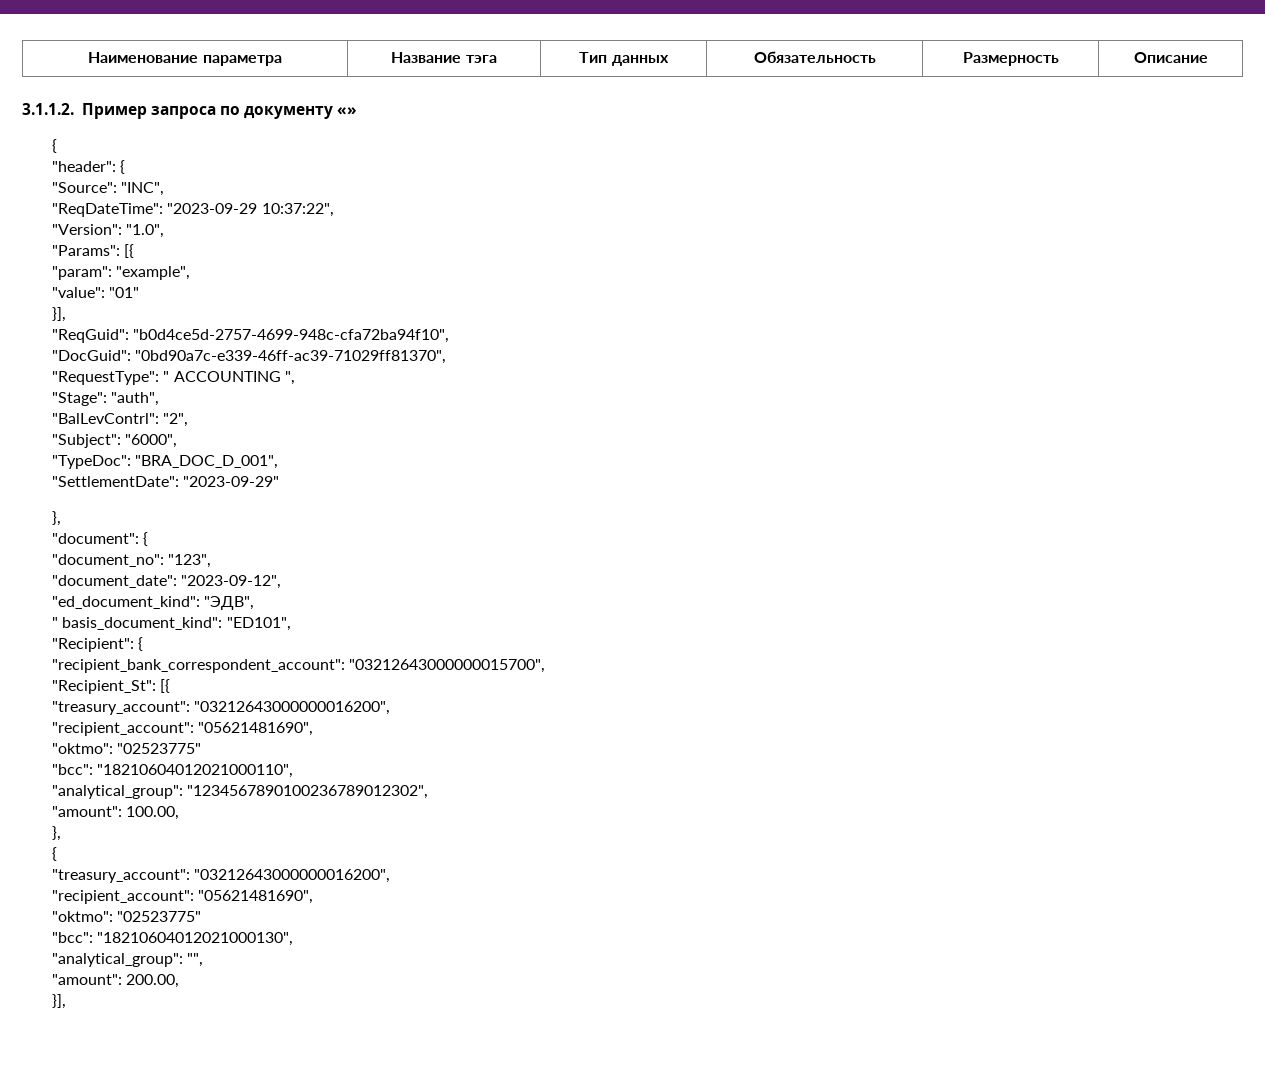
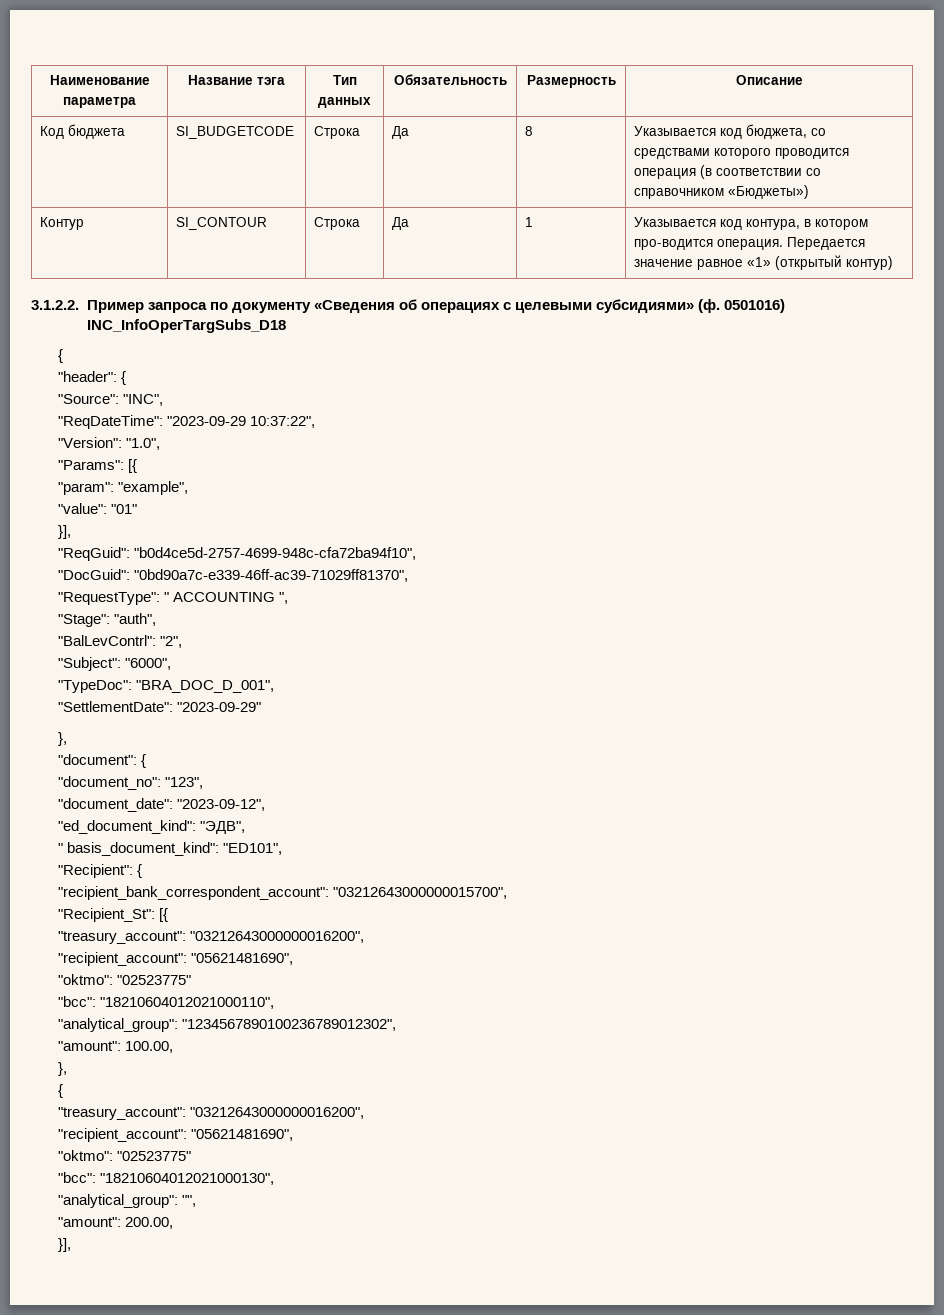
[22,103,358,119] // 3.1.1.2. Пример запроса по документу «» -> [40,124,126,139] [176,126,295,139] [314,126,361,139] [392,126,410,139] [525,126,534,136] [634,124,827,139] [634,148,850,159] [634,165,822,179] [634,185,810,199] [40,217,85,230] [176,217,268,230] [314,217,361,230] [392,217,410,230] [525,217,534,227] [634,217,869,230] [634,237,866,250] [634,255,894,270] [31,299,786,313] [86,319,286,333] // Код бюджета | SI_BUDGETCODE | Строка | Да | 8 | Указывается код бюджета, со средствами которого проводится операция (в соответствии со справочником «Бюджеты») // Контур | SI_CONTOUR | Строка | Да | 1 | Указывается код контура, в котором про-водится операция. Передается значение равное «1» (открытый контур) // 3.1.2.2. Пример запроса по документу «Сведения об операциях с целевыми субсидиями» (ф. 0501016) INC_InfoOperTargSubs_D18

